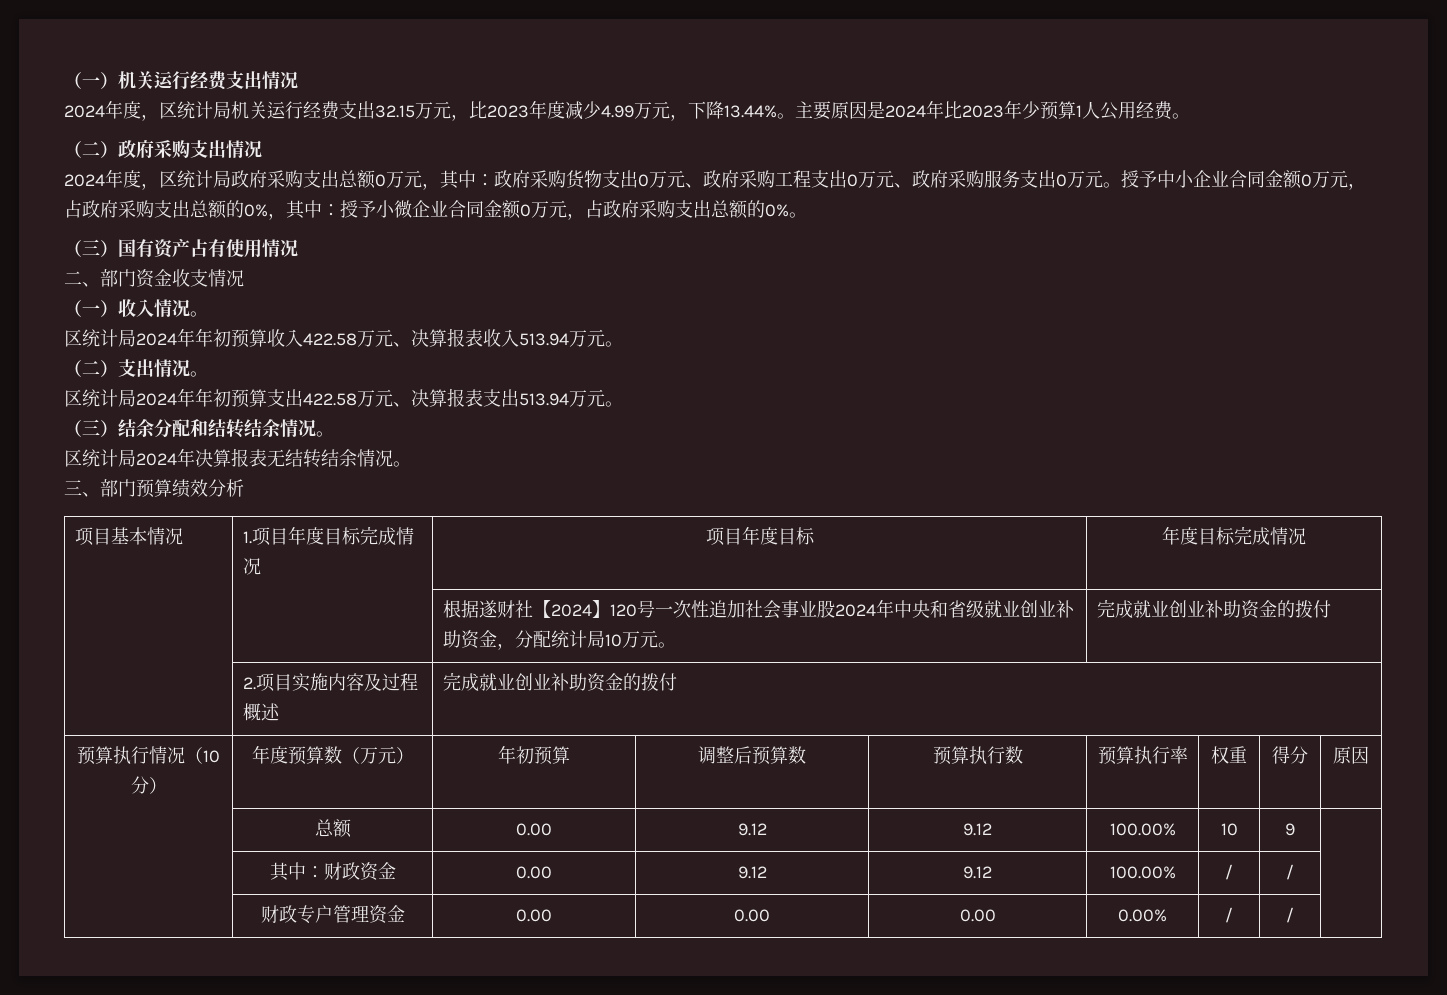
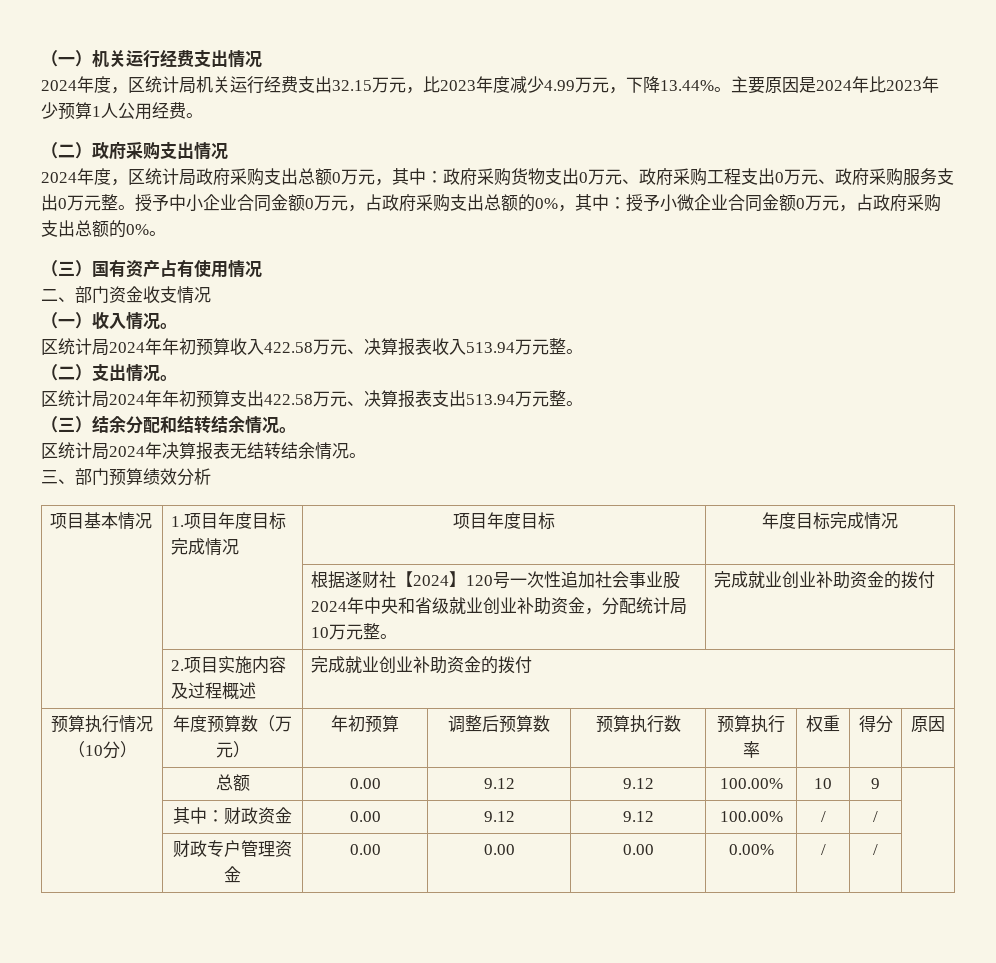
(1103, 179) none -> [101,194,118,211] 整
(605, 338) none -> [549,338,566,355] 整
(605, 398) none -> [549,390,566,407] 整
(659, 639) none -> [362,623,380,640] 整

